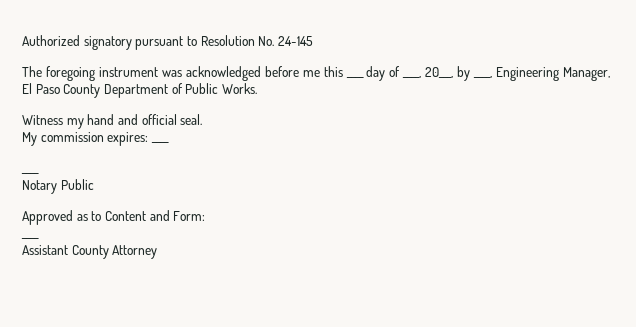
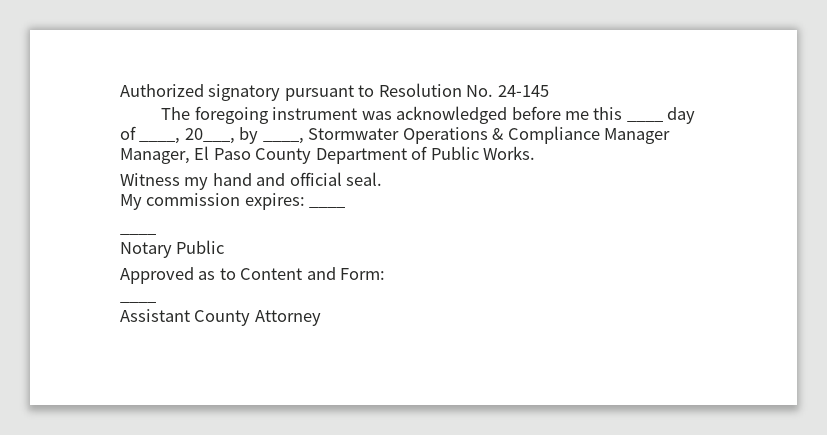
[496,67,560,81] Engineering -> [308,126,671,144] Stormwater Operations & Compliance Manager

